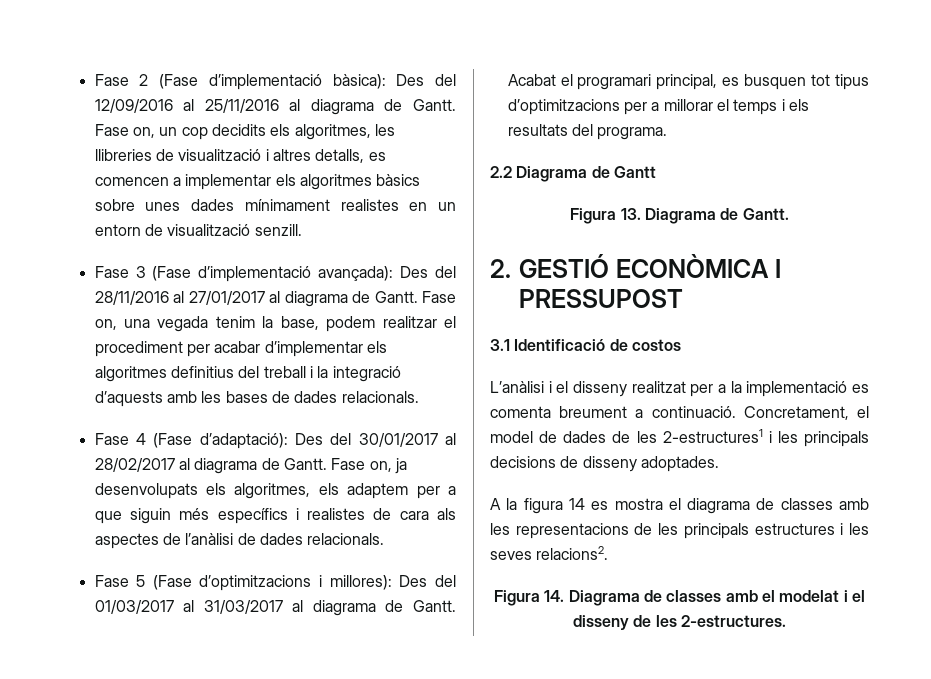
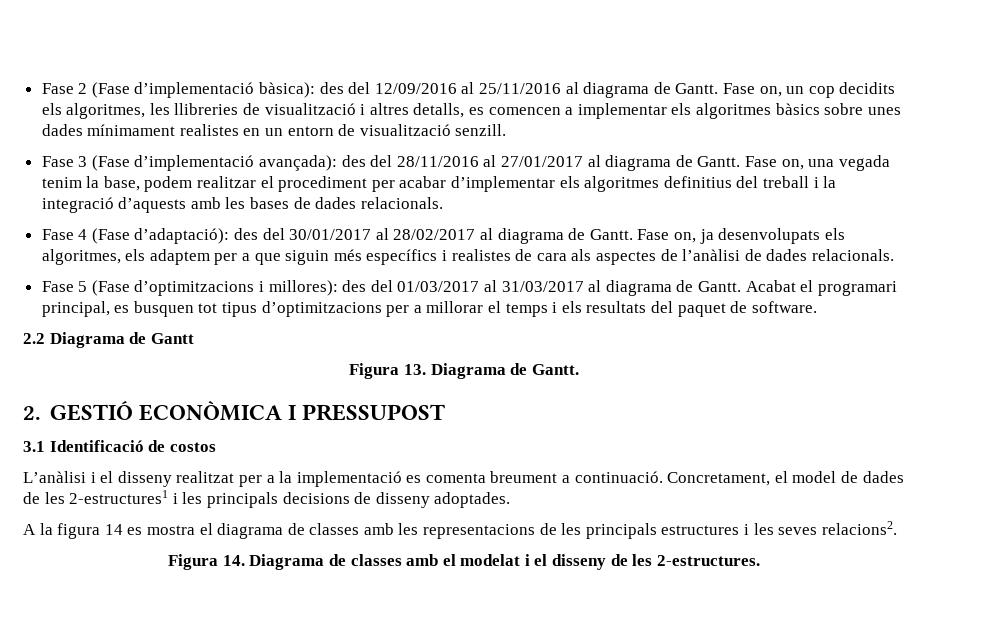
[396,74,425,86] Des -> [319,82,344,94] des
[400,266,429,278] Des -> [341,155,366,167] des
[294,433,323,445] Des -> [234,228,259,240] des
[399,575,428,587] Des -> [342,280,367,292] des
[597,127,668,140] programa. -> [677,301,817,317] paquet de software.

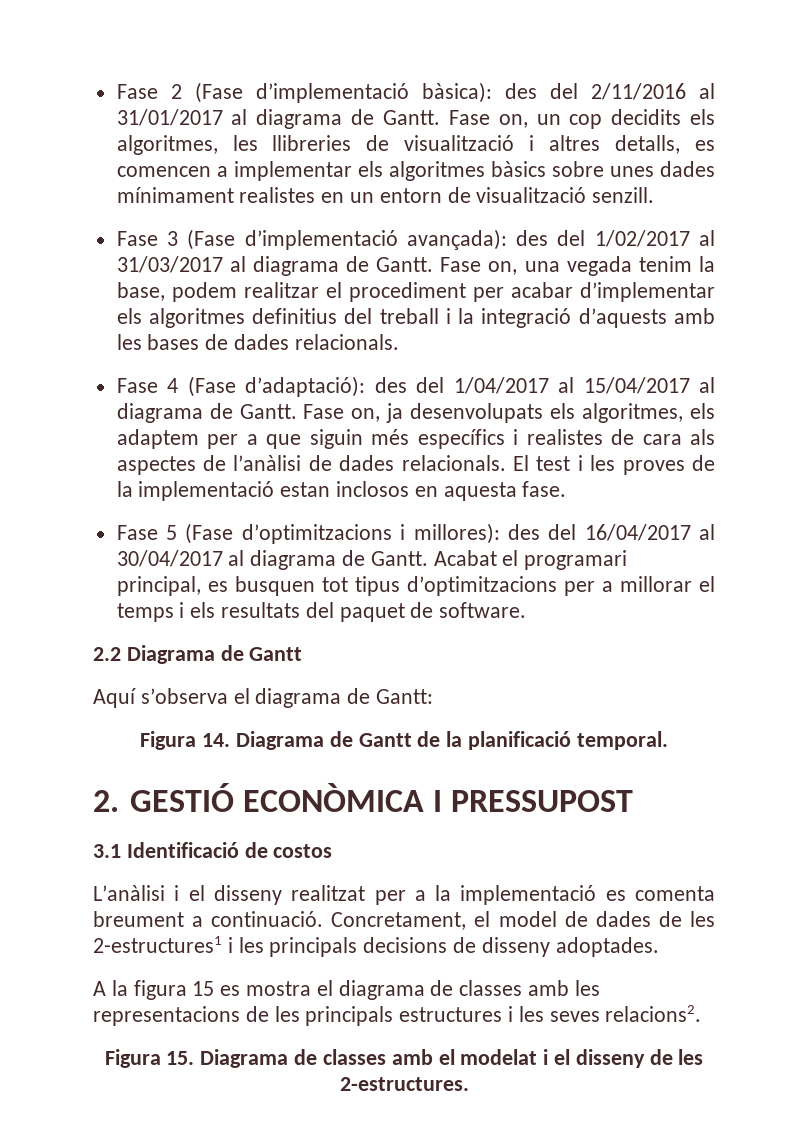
[374,82,562,94] 12/09/2016 al 25/11/2016 -> [590,83,715,100] [116,109,223,126] 2/11/2016 al 31/01/2017
[396,155,584,167] 28/11/2016 al 27/01/2017 -> [594,230,715,247] [116,256,223,273] 1/02/2017 al 31/03/2017
[289,228,476,240] 30/01/2017 al 28/02/2017 -> [453,377,690,394] 1/04/2017 al 15/04/2017
(894, 255) none -> [513,455,715,475] [116,481,567,501] El test i les proves de la implementació estan inclosos en aquesta fase.
[397,280,584,292] 01/03/2017 al 31/03/2017 -> [584,524,715,541] [116,550,223,567] 16/04/2017 al 30/04/2017
[349,363,579,379] // Figura 13. Diagrama de Gantt. -> [93,688,434,708] [140,731,668,750] // Aquí s’observa el diagrama de Gantt: // Figura 14. Diagrama de Gantt de la planificació temporal.
[104,524,123,535] 14 -> [192,981,215,996] 15
[222,555,245,566] 14. -> [166,1051,195,1065] 15.

